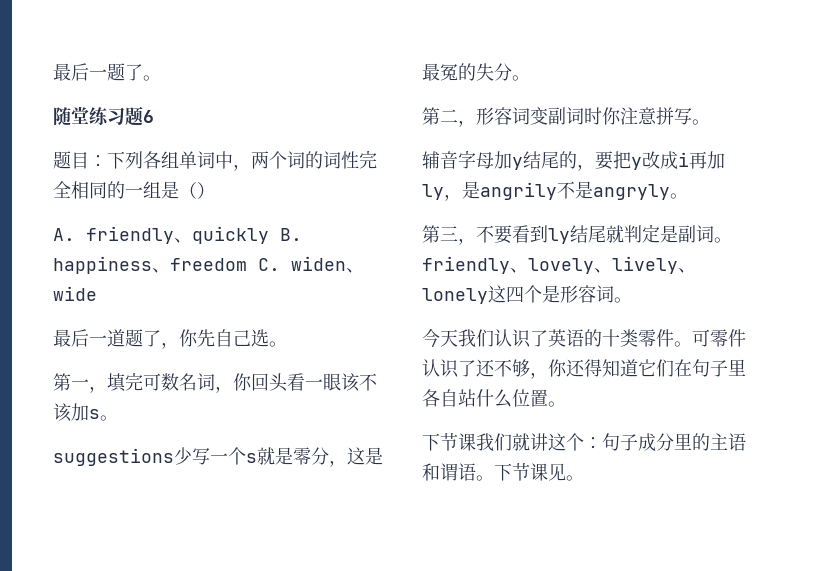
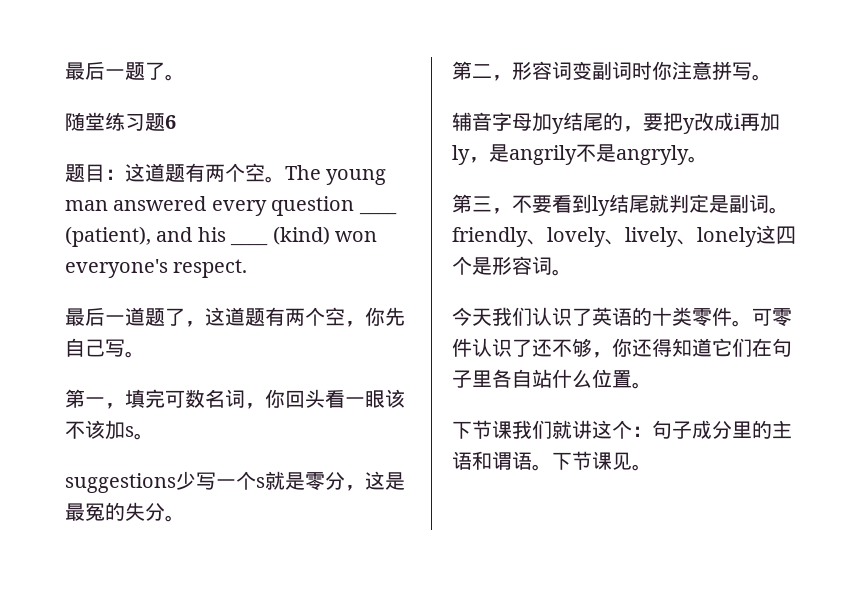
[107,150,377,171] [53,181,215,199] [53,226,302,244] [53,256,364,274] [53,286,97,301] 下列各组单词中，两个词的词性完全相同的一组是（） // A. friendly、quickly B. happiness、freedom C. widen、wide -> [125,163,387,185] [65,196,397,216] [65,226,226,247] [230,226,377,246] [65,259,248,278] 这道题有两个空。The young man answered every question ____ (patient), and his ____ (kind) won everyone's respect.
(179, 345) none -> [205,307,365,327] 这道题有两个空，
[251,329,269,347] 选 -> [105,339,125,357] 写

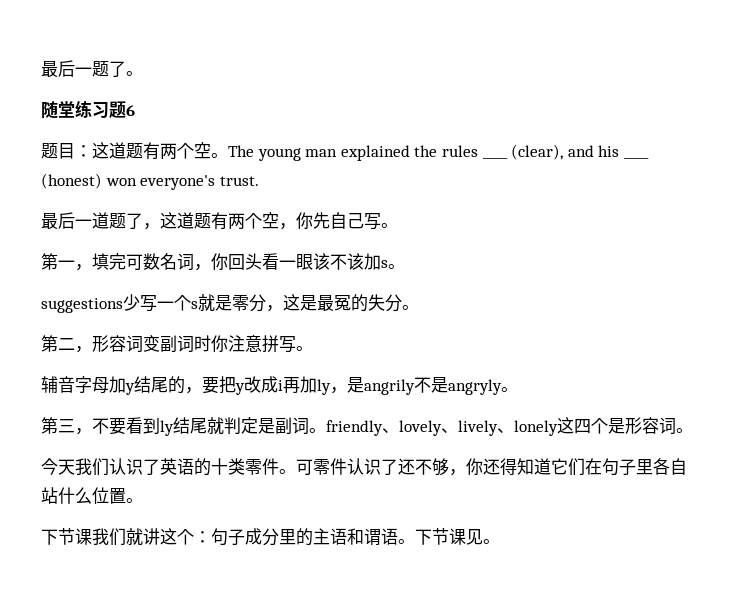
[113,196,397,216] [65,226,151,247] answered every question ____ (patient), -> [340,145,478,161] [482,144,564,160] explained the rules ____ (clear),
[272,226,330,245] (kind) -> [41,173,102,189] (honest)
[173,259,248,278] respect. -> [219,176,259,186] trust.

